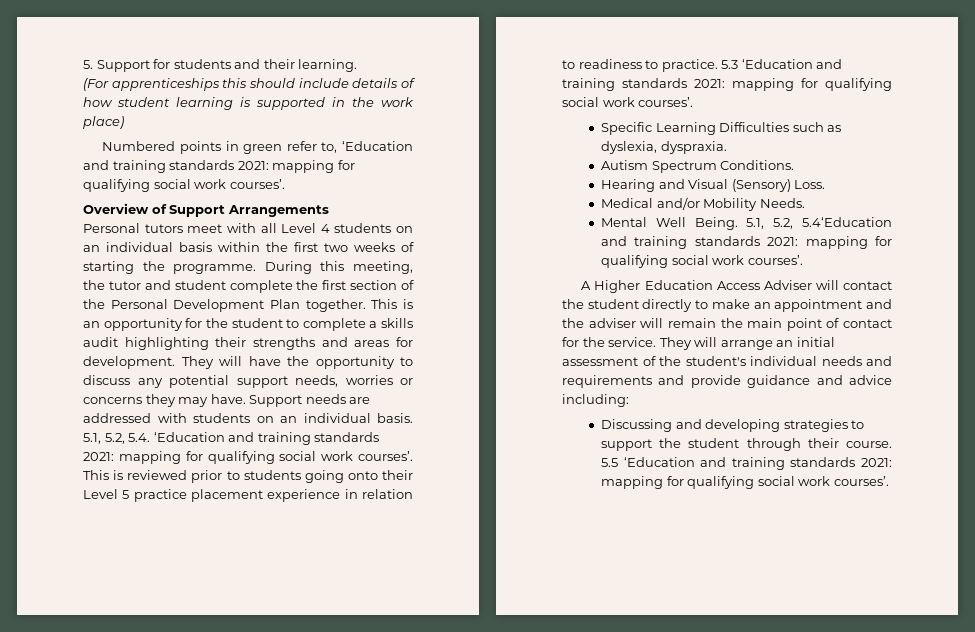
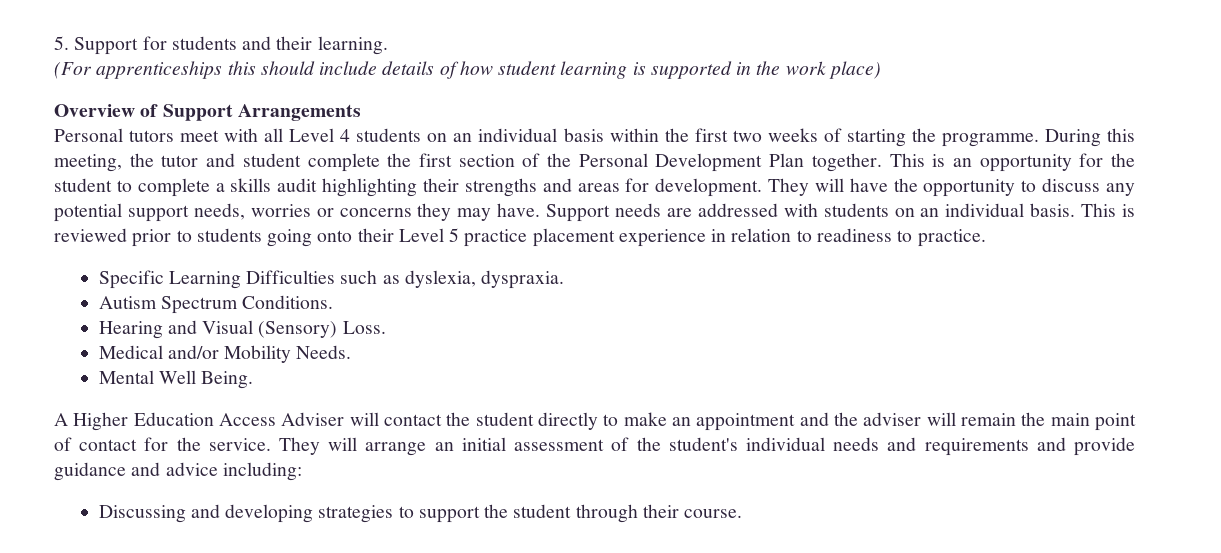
[102,141,413,154] [83,160,355,173] [83,179,285,192] // Numbered points in green refer to, ‘Education and training standards 2021: mapping for qualifying social work courses’. -> (881, 70) none
[83,432,380,445] [83,451,413,464] 5.1, 5.2, 5.4. ‘Education and training standards 2021: mapping for qualifying social work courses’. -> (1076, 210) none
[721,59,843,69] [562,78,892,91] [562,97,694,107] 5.3 ‘Education and training standards 2021: mapping for qualifying social work courses’. -> (986, 238) none
[746,217,892,229] [601,236,892,249] [601,255,803,268] 5.1, 5.2, 5.4‘Education and training standards 2021: mapping for qualifying social work courses’. -> (254, 380) none
[601,457,892,470] [601,476,889,489] 5.5 ‘Education and training standards 2021: mapping for qualifying social work courses’. -> (743, 513) none

